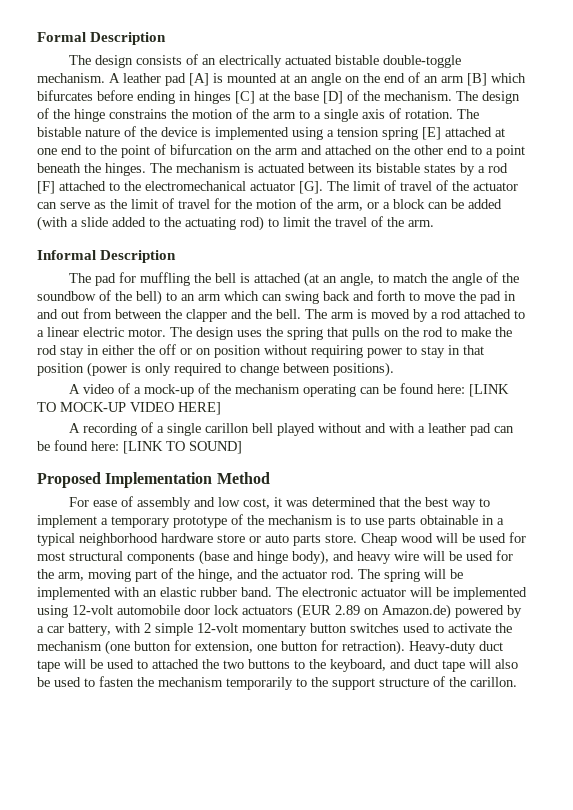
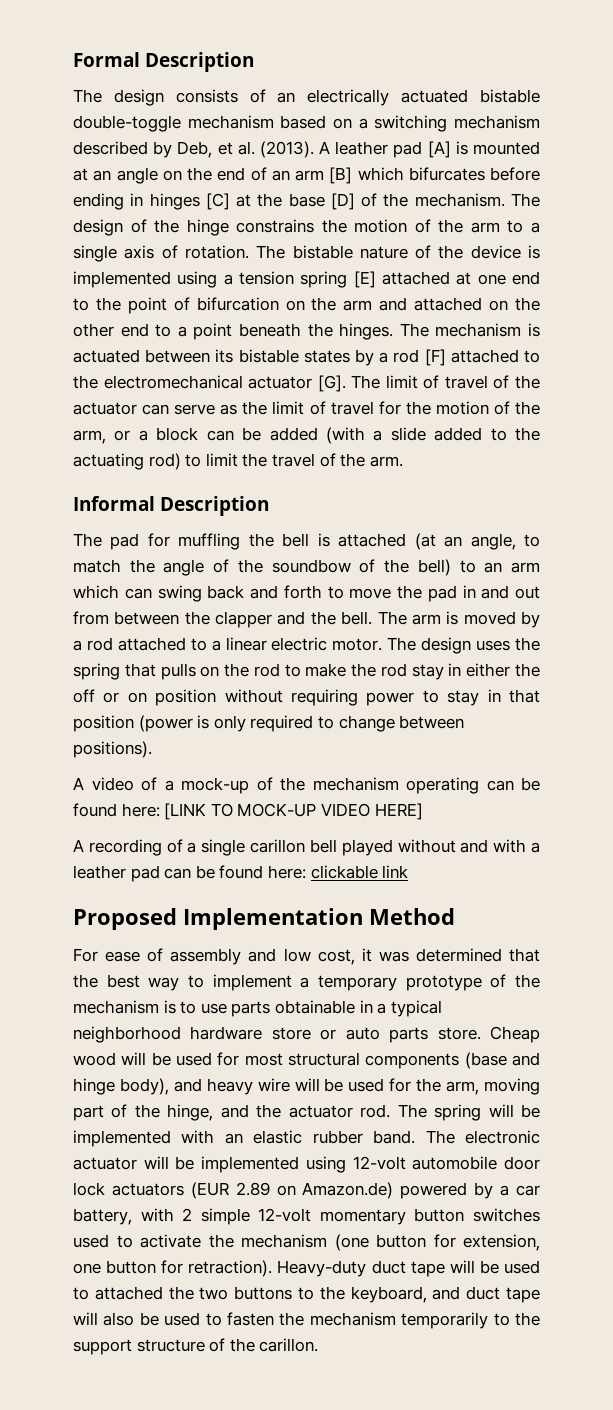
[37,73,105,83] mechanism. -> [187,115,540,132] [73,141,314,158] mechanism based on a switching mechanism described by Deb, et al. (2013).
[123,441,242,454] [LINK TO SOUND] -> [310,865,409,879] clickable link

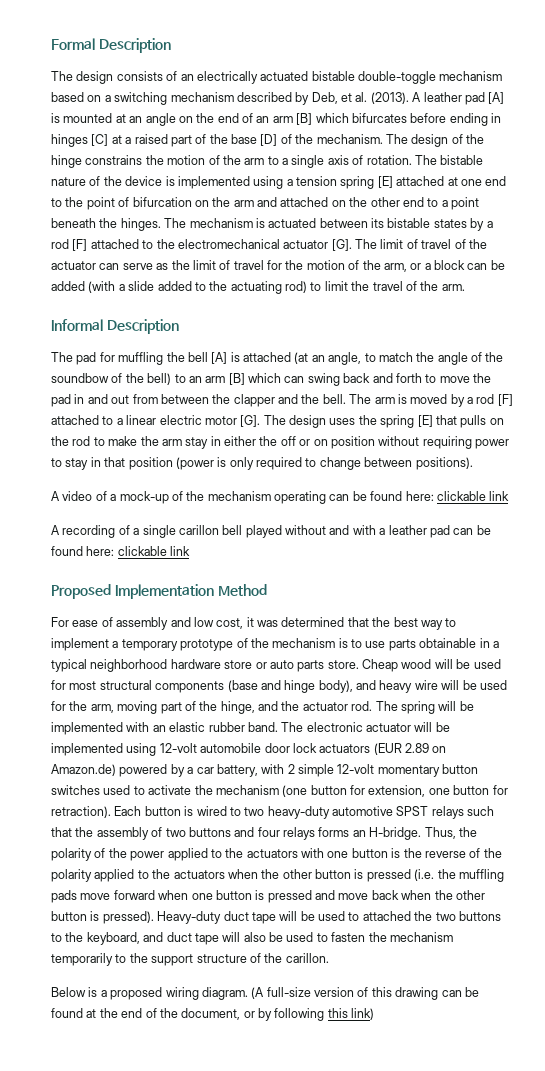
(252, 200) none -> [125,134,207,147] a raised part of
(310, 540) none -> [211,352,228,364] [A]
(541, 567) none -> [228,373,245,385] [B]
(113, 644) none -> [497,394,513,406] [F]
[332,638,383,651] motor. -> [204,415,261,427] motor [G].
(120, 671) none -> [417,415,433,427] [E]
[380,663,407,677] rod -> [161,439,182,446] arm
[164,803,423,820] [LINK TO MOCK-UP VIDEO HERE] -> [436,491,510,501] clickable link
(273, 1268) none -> [114,806,495,819] [51,827,477,840] [51,848,502,861] [51,869,504,882] [51,890,485,903] [51,911,154,924] Each button is wired to two heavy-duty automotive SPST relays such that the assembly of two buttons and four relays forms an H-bridge. Thus, the polarity of the power applied to the actuators with one button is the reverse of the polarity applied to the actuators when the other button is pressed (i.e. the muffling pads move forward when one button is pressed and move back when the other button is pressed).
(319, 1345) none -> [51,987,479,1000] [51,1008,375,1021] // Below is a proposed wiring diagram. (A full-size version of this drawing can be found at the end of the document, or by following this link)

